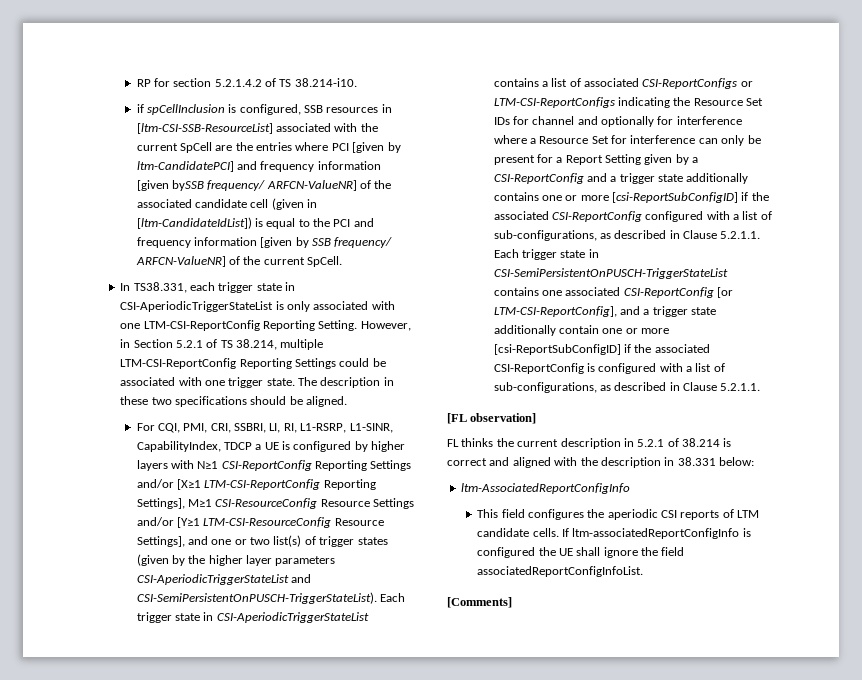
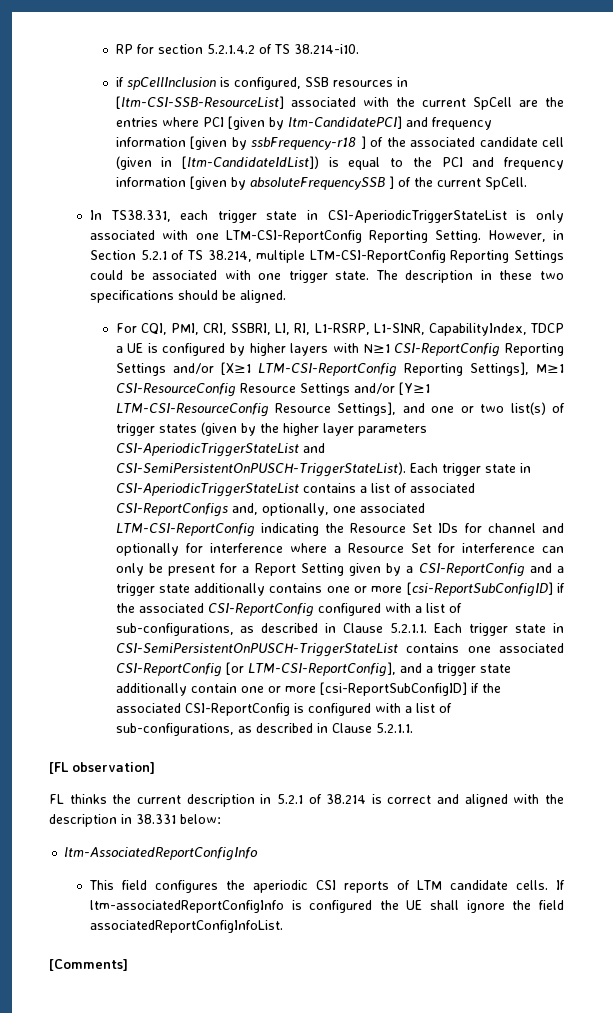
[171,180,357,191] bySSB frequency/ ARFCN-ValueNR] -> [231,136,366,150] by ssbFrequency-r18 ]
[312,237,393,248] [135,256,226,267] SSB frequency/ ARFCN-ValueNR] -> [249,176,394,190] absoluteFrequencySSB ]
[740,81,753,87] [493,97,615,108] or LTM-CSI-ReportConfigs -> [231,503,425,516] [115,523,255,537] and, optionally, one associated LTM-CSI-ReportConfig

